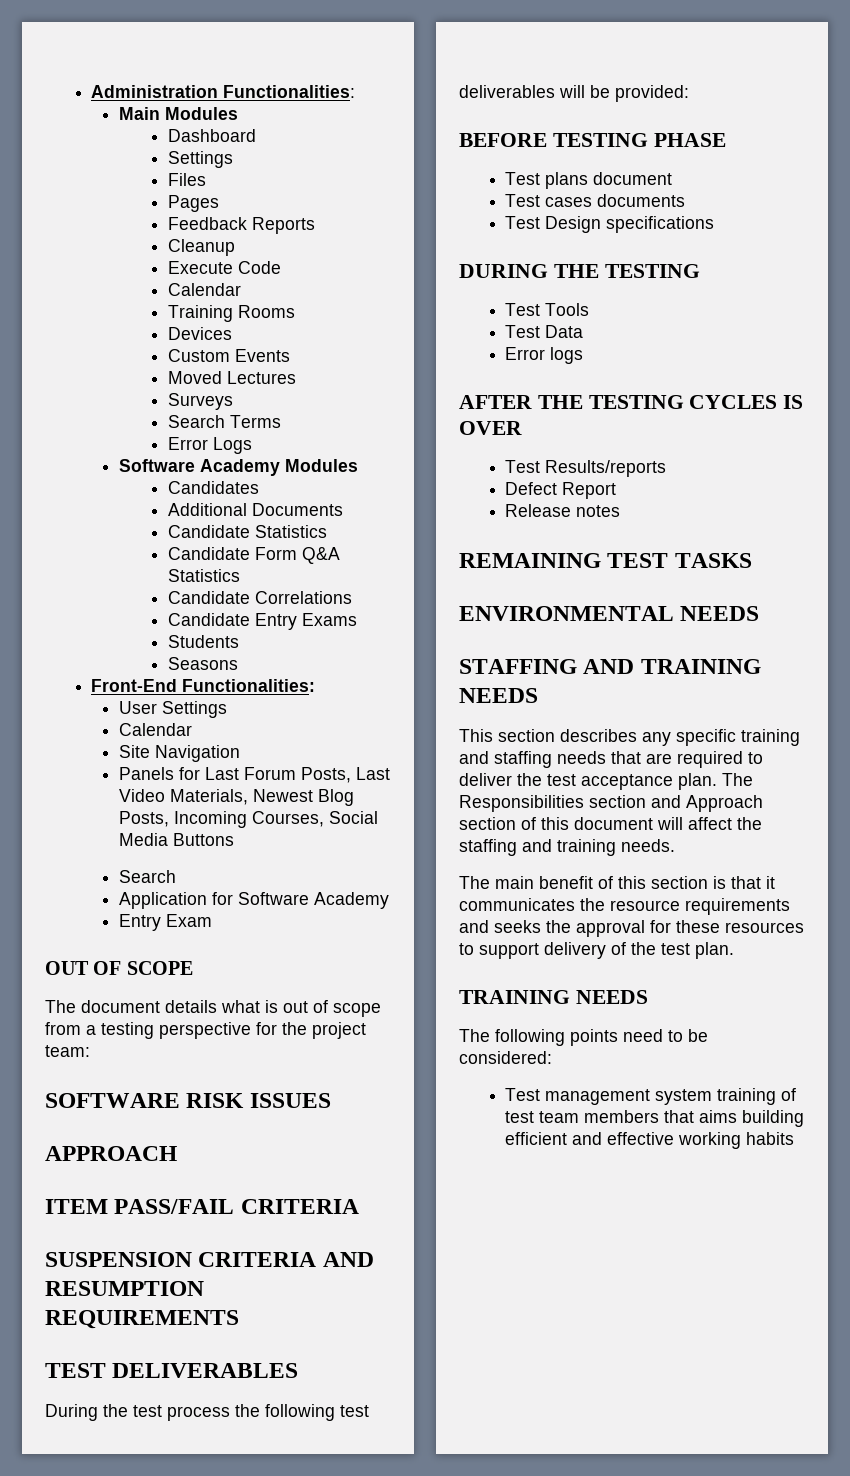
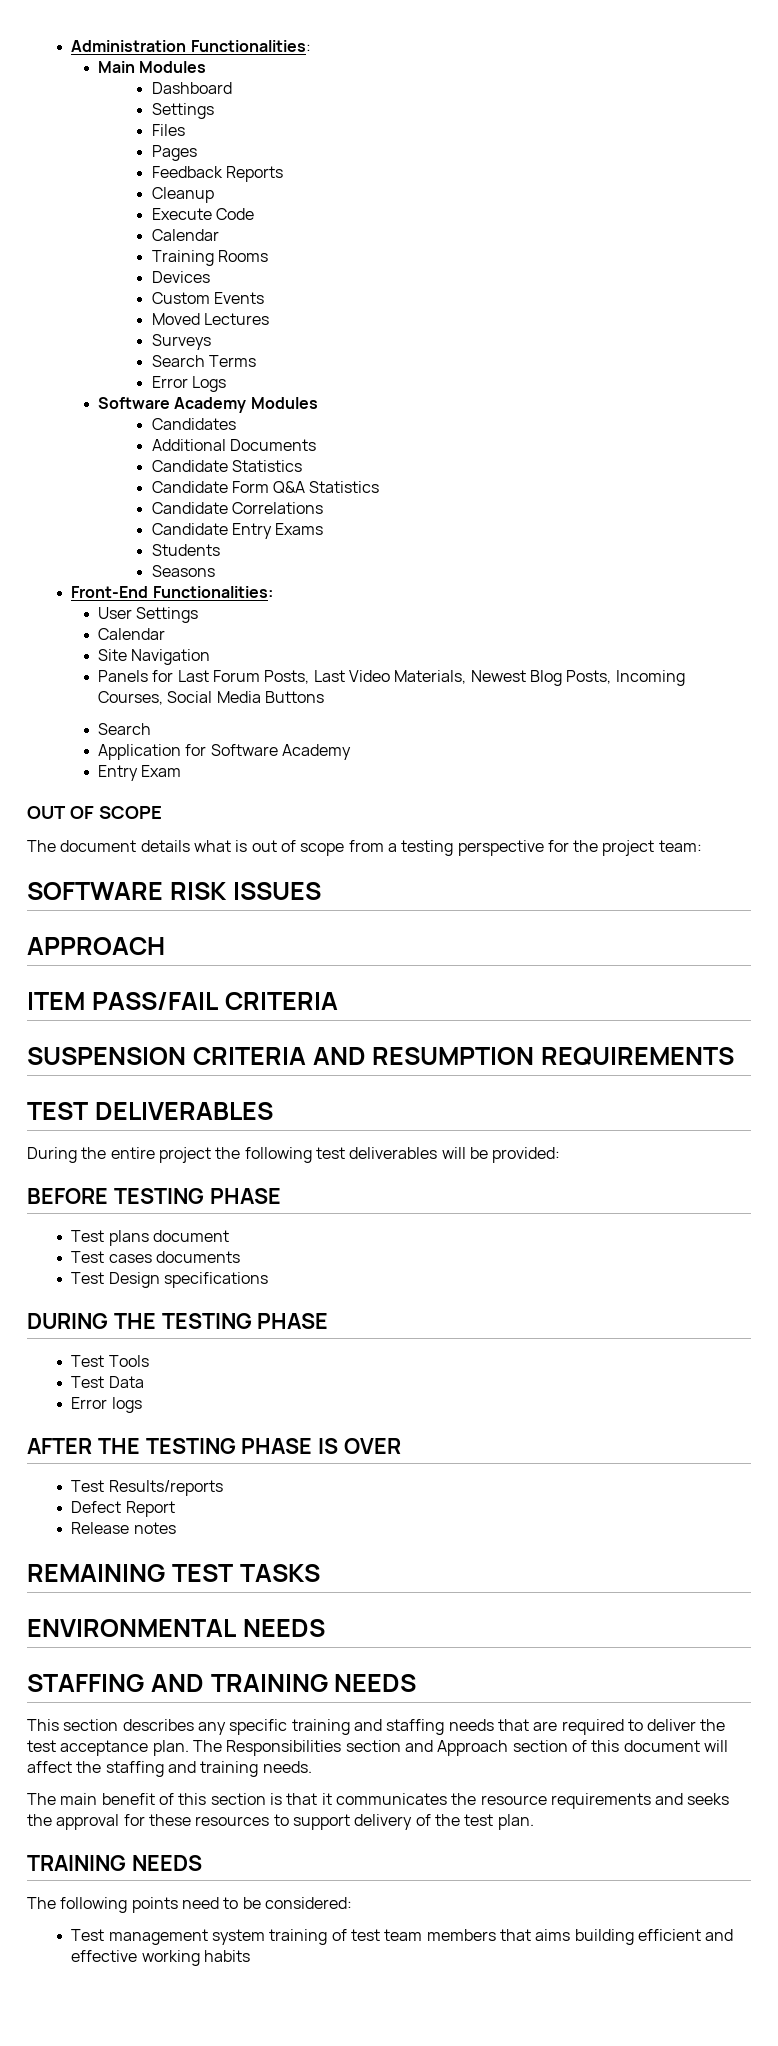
[133,1405,230,1421] test process -> [110,1147,211,1163] entire project
(700, 271) none -> [257,1313,329,1329] PHASE
[689,395,778,409] CYCLES -> [241,1438,313,1454] PHASE

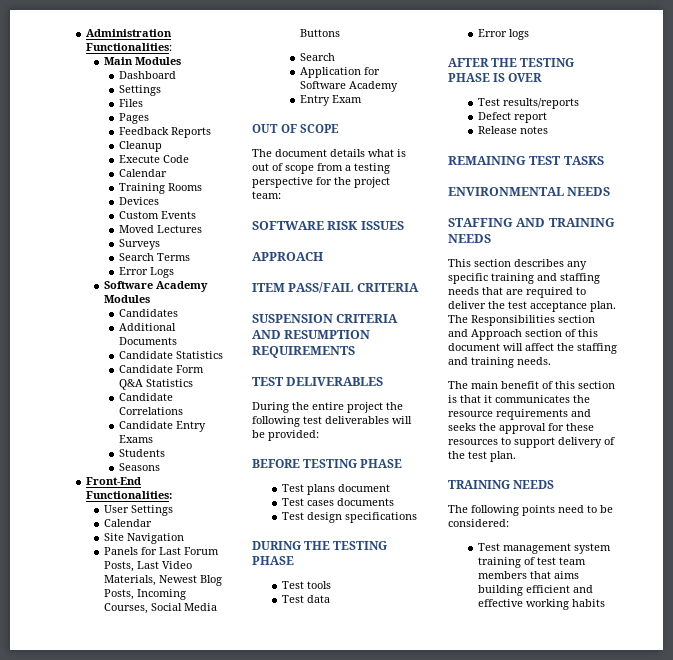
[108,1272,160,1288] Design -> [306,512,342,523] design
[108,1355,149,1367] [71,1376,144,1388] Tools // Test Data -> [306,581,331,589] [281,595,330,603] tools // Test data
[108,1480,223,1496] Results/reports -> [502,98,579,109] results/reports
[125,1501,175,1517] Report -> [513,112,547,123] report

